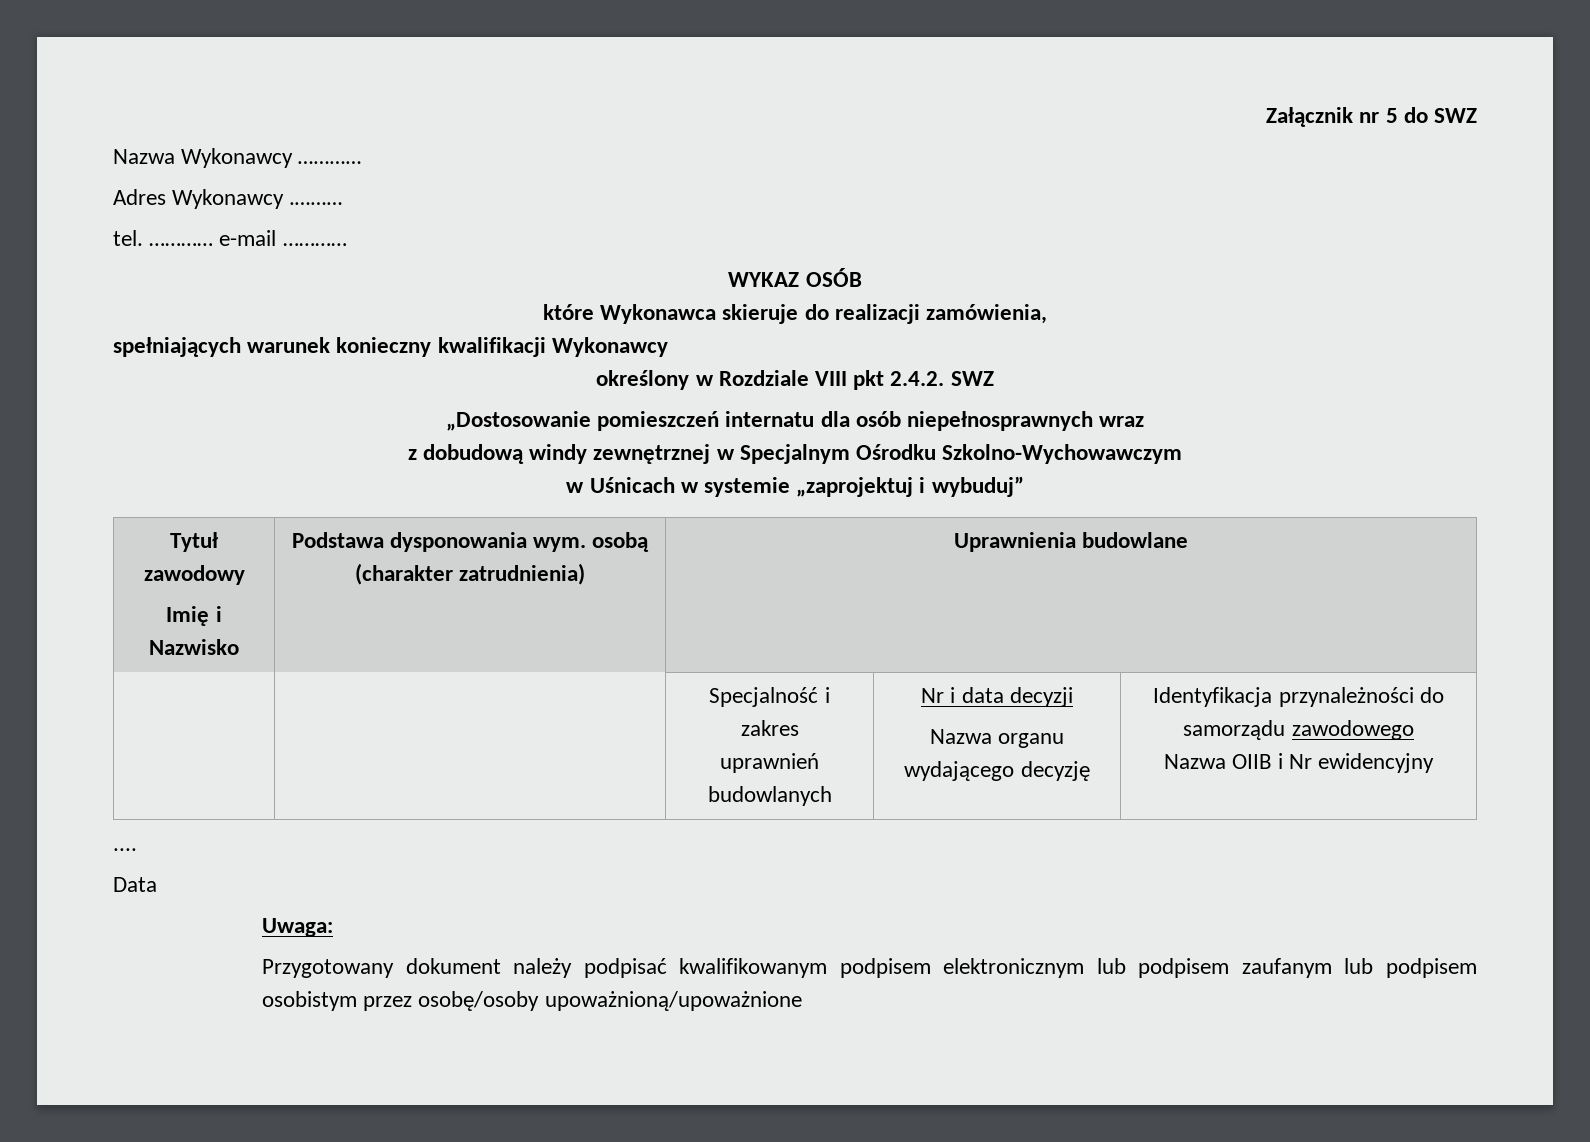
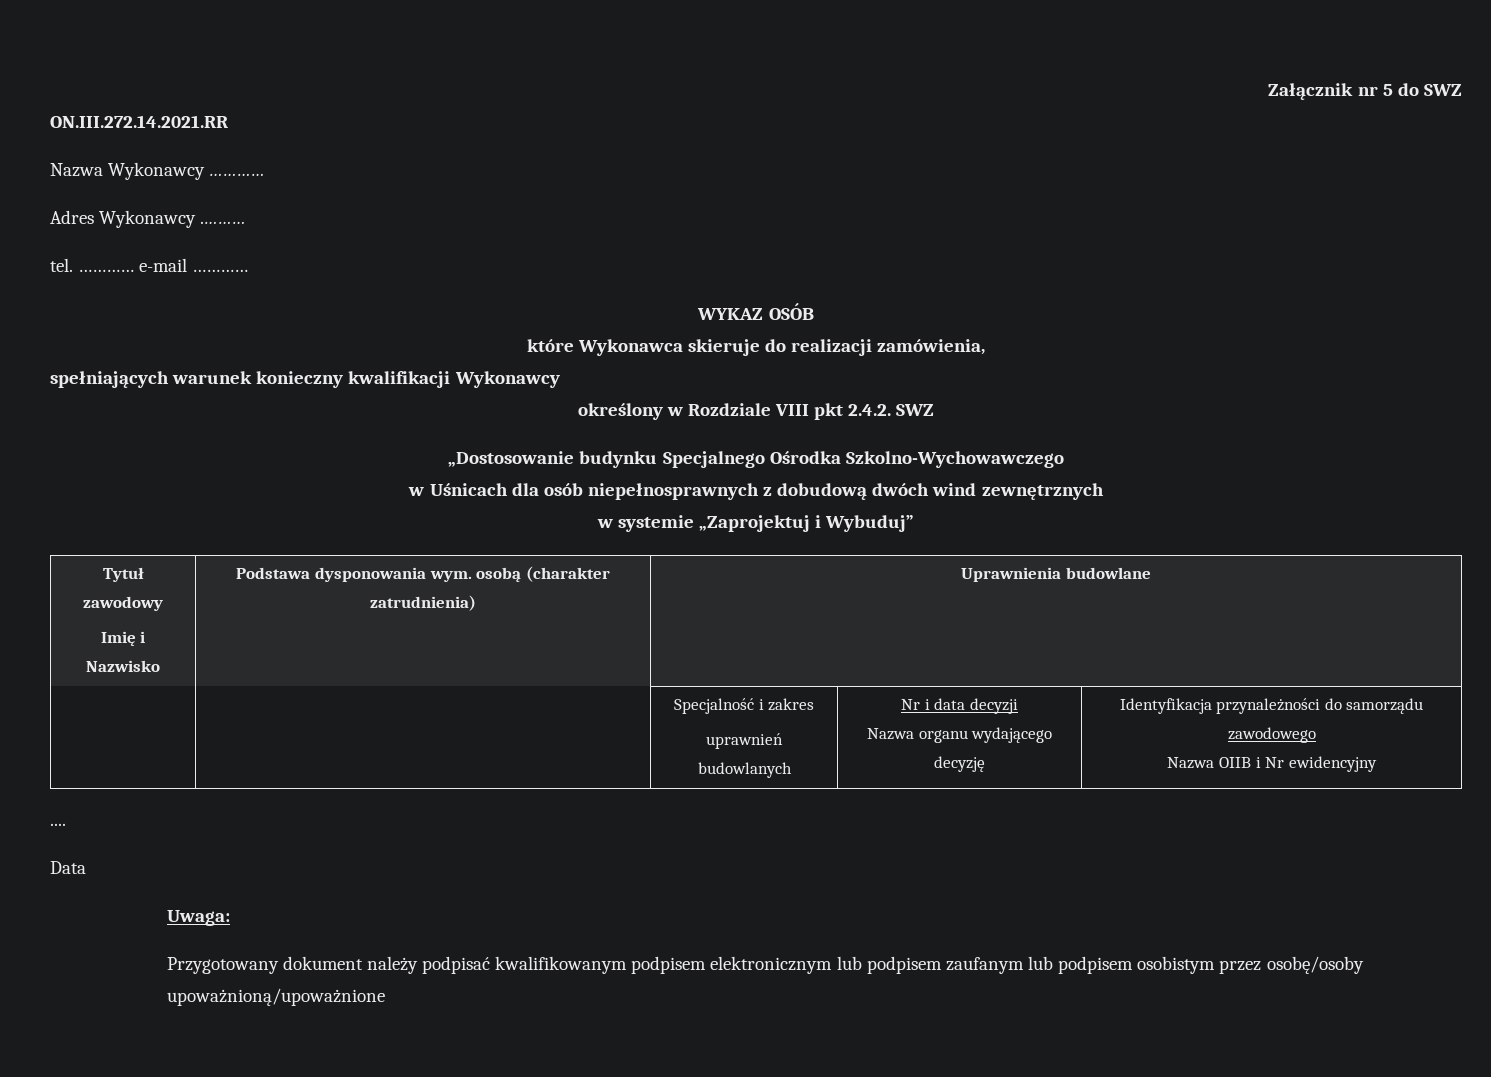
(1478, 115) none -> [50,115,228,128] // ON.III.272.14.2021.RR
[597,411,815,431] pomieszczeń internatu -> [579,451,1064,468] [408,483,508,496] budynku Specjalnego Ośrodka Szkolno-Wychowawczego // w Uśnicach
[1099,416,1145,427] wraz // -> (759, 491) none
[529,444,1183,464] [566,476,1024,497] windy zewnętrznej w Specjalnym Ośrodku Szkolno-Wychowawczym // w Uśnicach w systemie „zaprojektuj i wybuduj” -> [872,483,1104,500] [596,515,915,532] dwóch wind zewnętrznych // w systemie „Zaprojektuj i Wybuduj”

